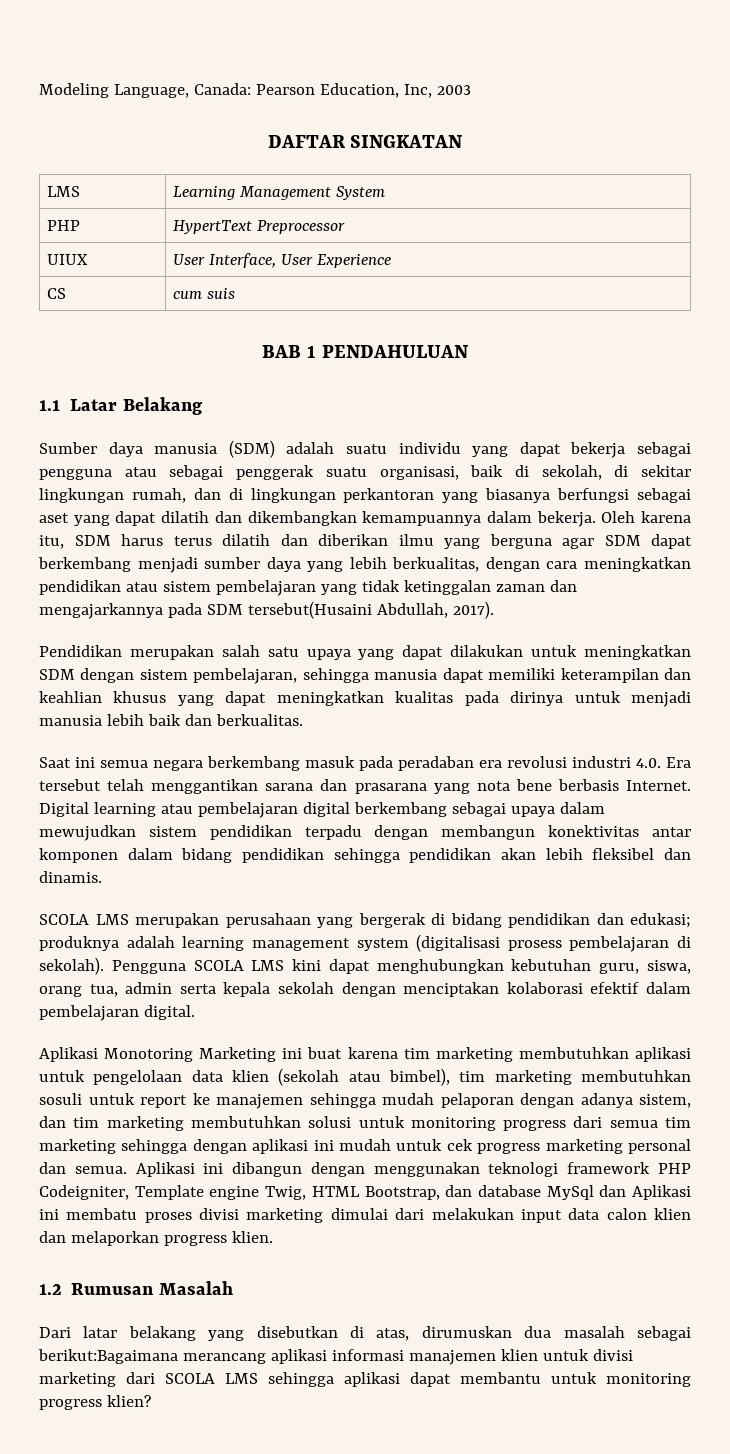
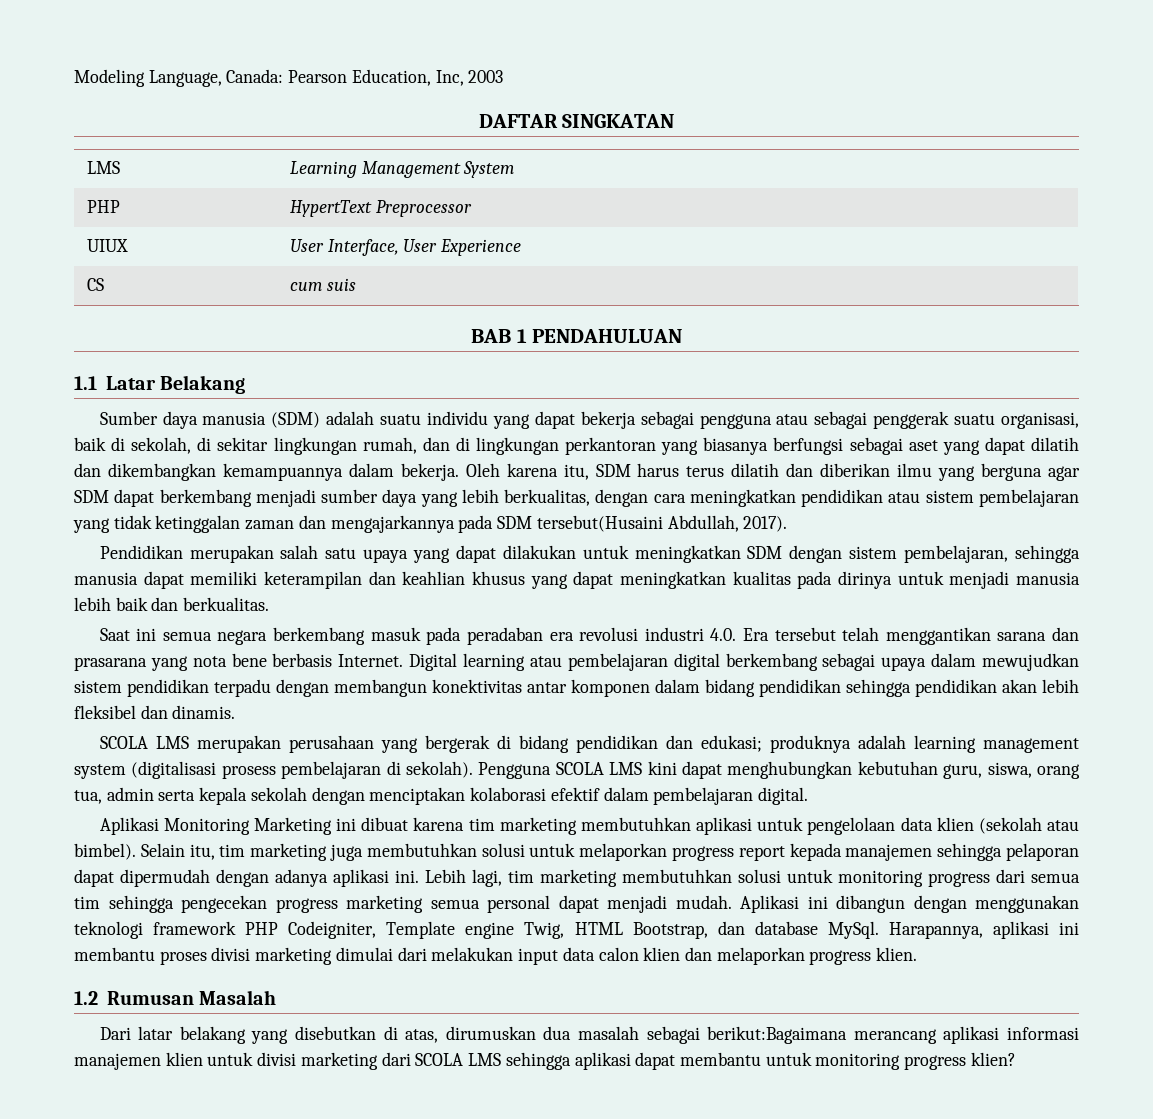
[104,1048,194,1062] Monotoring -> [163,818,250,835] Monitoring
[307,1047,343,1059] buat -> [361,817,409,831] dibuat
[388,1068,691,1086] [39,1093,691,1109] [39,1116,66,1128] bimbel), tim marketing membutuhkan sosuli untuk report ke manajemen sehingga mudah pelaporan dengan adanya sistem, dan -> [74,843,1079,861] [74,869,502,887] bimbel). Selain itu, tim marketing juga membutuhkan solusi untuk melaporkan progress report kepada manajemen sehingga pelaporan dapat dipermudah dengan adanya aplikasi ini. Lebih lagi,
[39,1139,691,1154] [39,1162,127,1174] marketing sehingga dengan aplikasi ini mudah untuk cek progress marketing personal dan semua. -> [108,895,732,913] sehingga pengecekan progress marketing semua personal dapat menjadi mudah.
[546,1185,691,1200] [39,1208,138,1220] MySql dan Aplikasi ini membatu -> [827,921,1079,939] [74,947,155,961] MySql. Harapannya, aplikasi ini membantu

